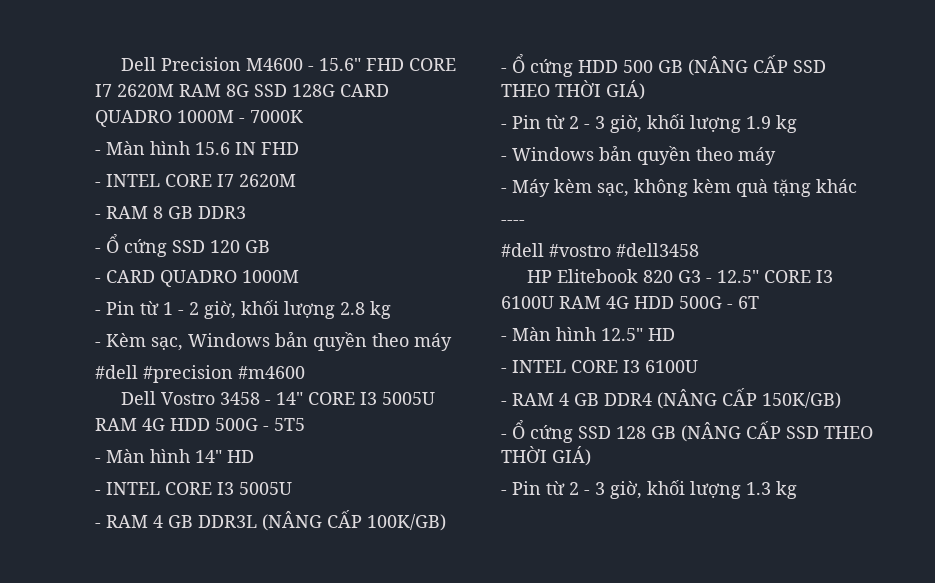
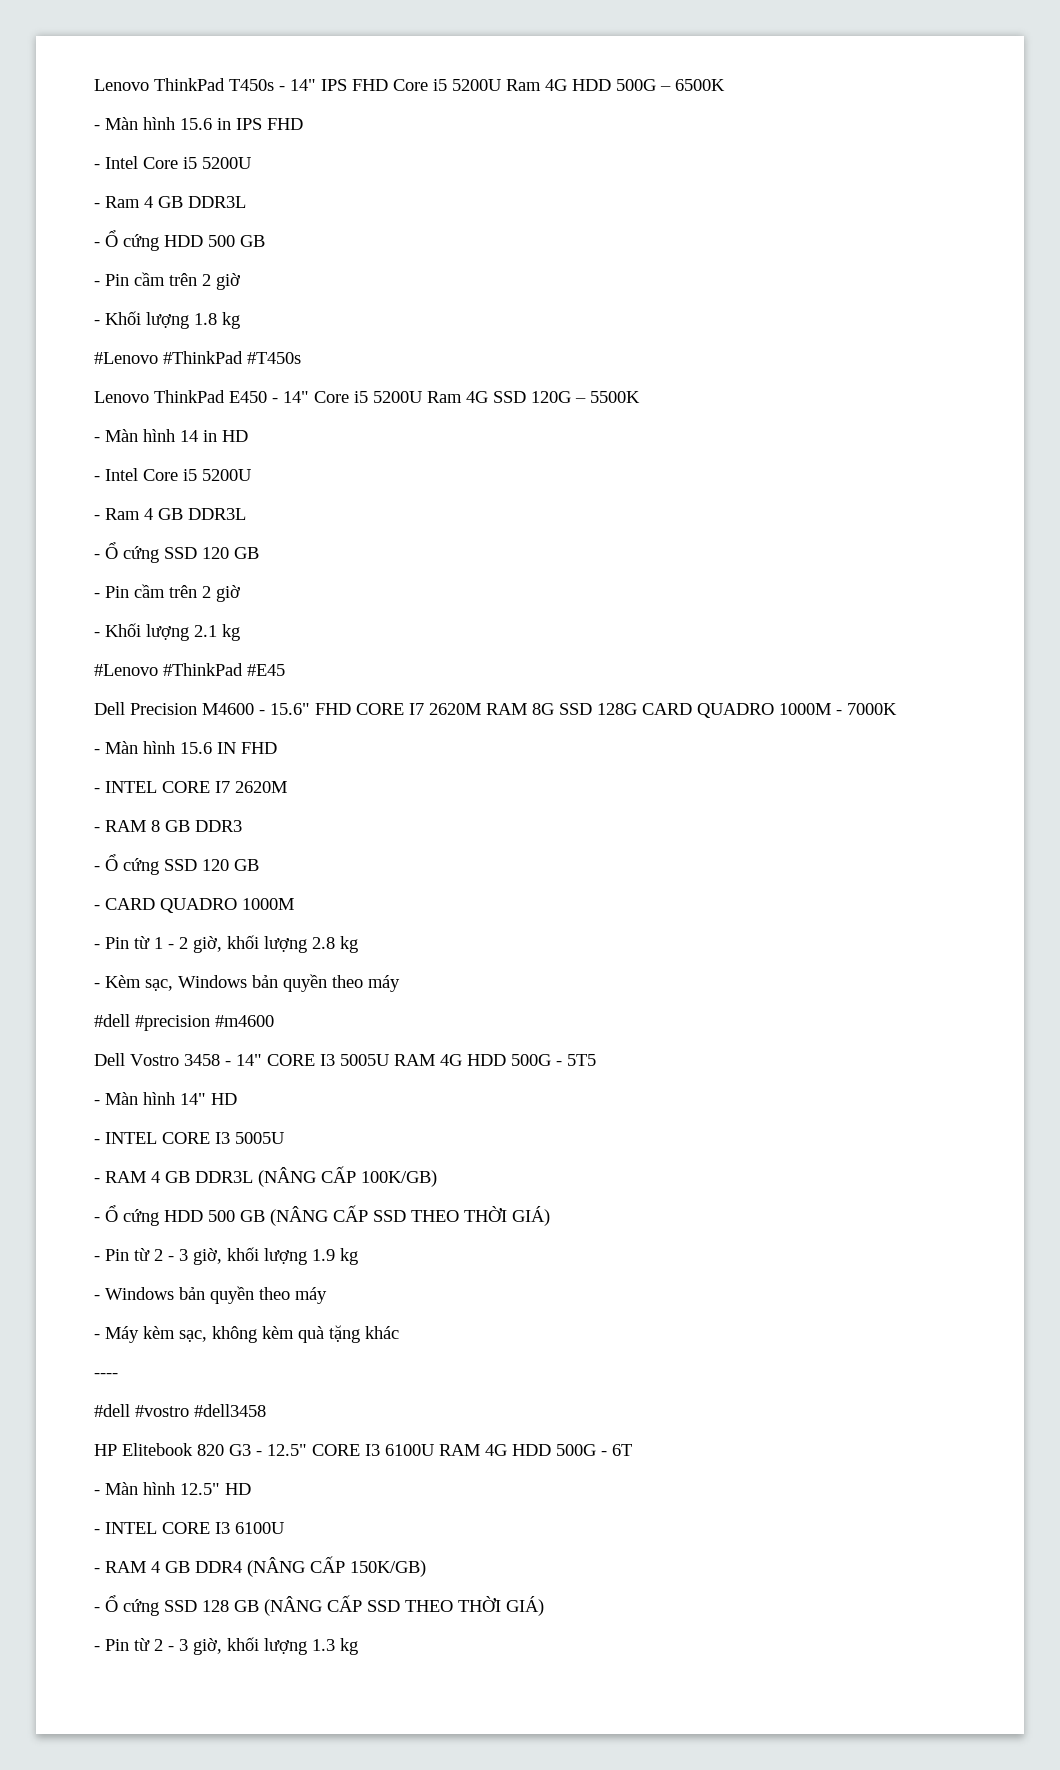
(121, 64) none -> [94,78,725,91] [94,117,303,130] [94,156,251,169] [94,196,246,208] [94,230,265,251] [94,272,240,290] [94,311,240,329] [94,351,301,364] [94,390,640,403] [94,429,248,442] [94,468,251,481] [94,508,246,520] [94,542,259,563] [94,584,240,602] [94,623,240,641] [94,663,285,676] Lenovo ThinkPad T450s - 14" IPS FHD Core i5 5200U Ram 4G HDD 500G – 6500K // - Màn hình 15.6 in IPS FHD // - Intel Core i5 5200U // - Ram 4 GB DDR3L // - Ổ cứng HDD 500 GB // - Pin cầm trên 2 giờ // - Khối lượng 1.8 kg // #Lenovo #ThinkPad #T450s // Lenovo ThinkPad E450 - 14" Core i5 5200U Ram 4G SSD 120G – 5500K // - Màn hình 14 in HD // - Intel Core i5 5200U // - Ram 4 GB DDR3L // - Ổ cứng SSD 120 GB // - Pin cầm trên 2 giờ // - Khối lượng 2.1 kg // #Lenovo #ThinkPad #E45 //

